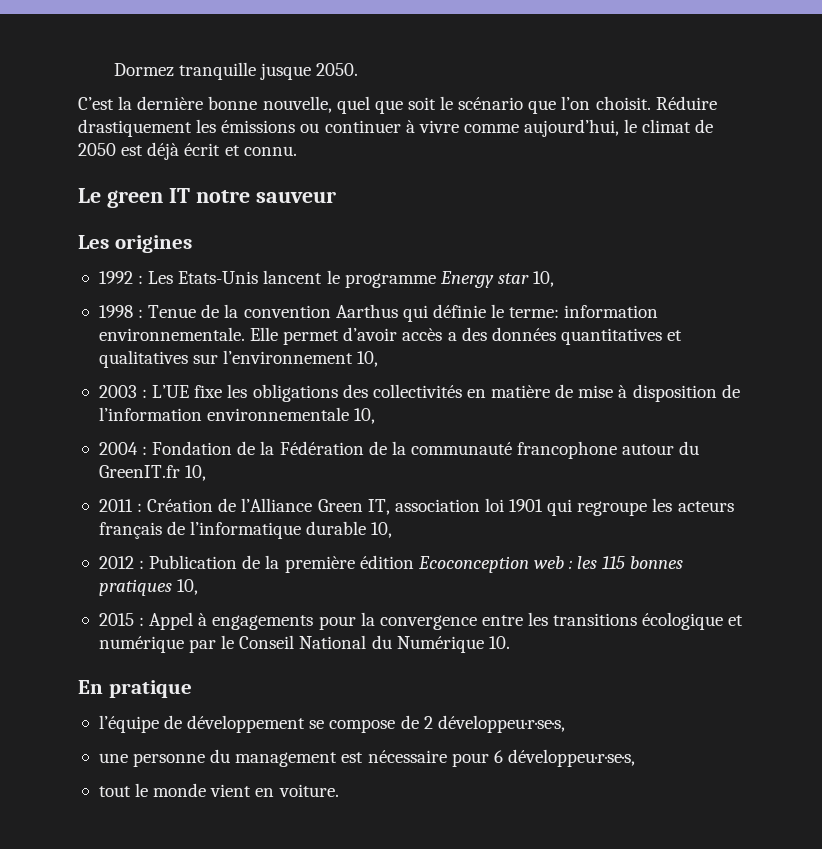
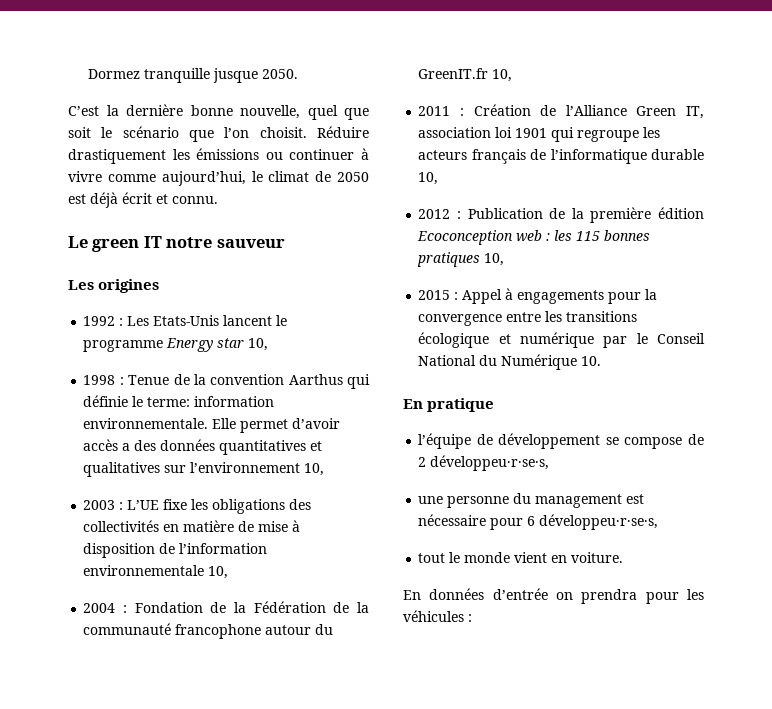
(339, 790) none -> [403,588,704,604] [403,610,472,622] // En données d’entrée on prendra pour les véhicules :

